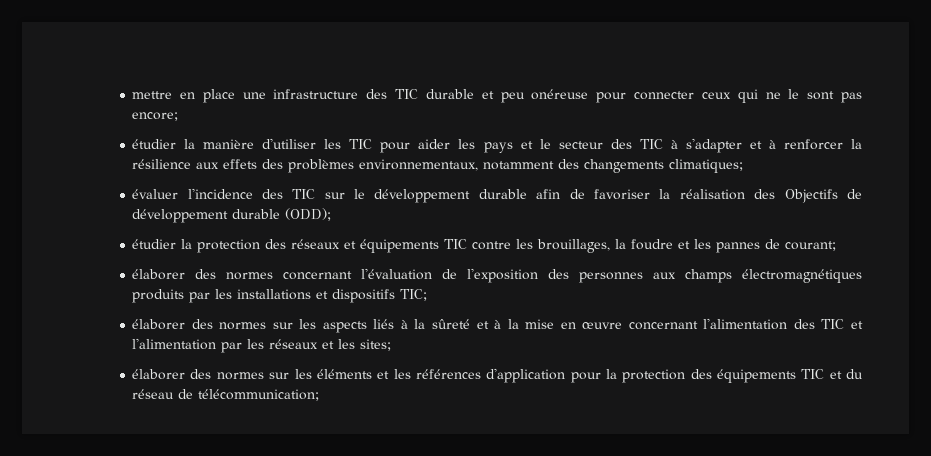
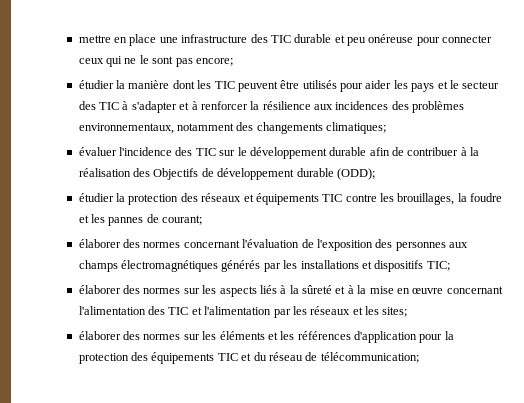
[262,138,317,149] d'utiliser -> [172,80,195,89] dont
(373, 144) none -> [237,80,337,92] peuvent être utilisés
[223,159,258,169] effets -> [335,101,389,110] incidences
[594,189,651,200] favoriser -> [407,147,467,156] contribuer à
[132,289,185,303] produits -> [221,260,261,272] générés

